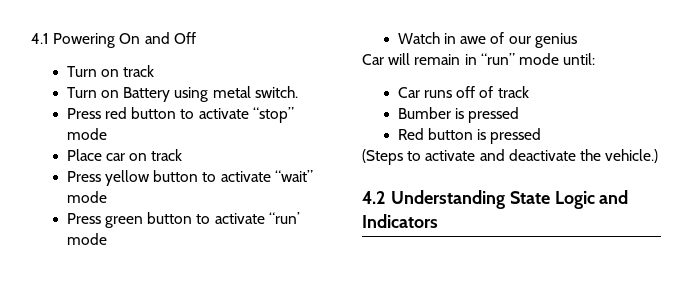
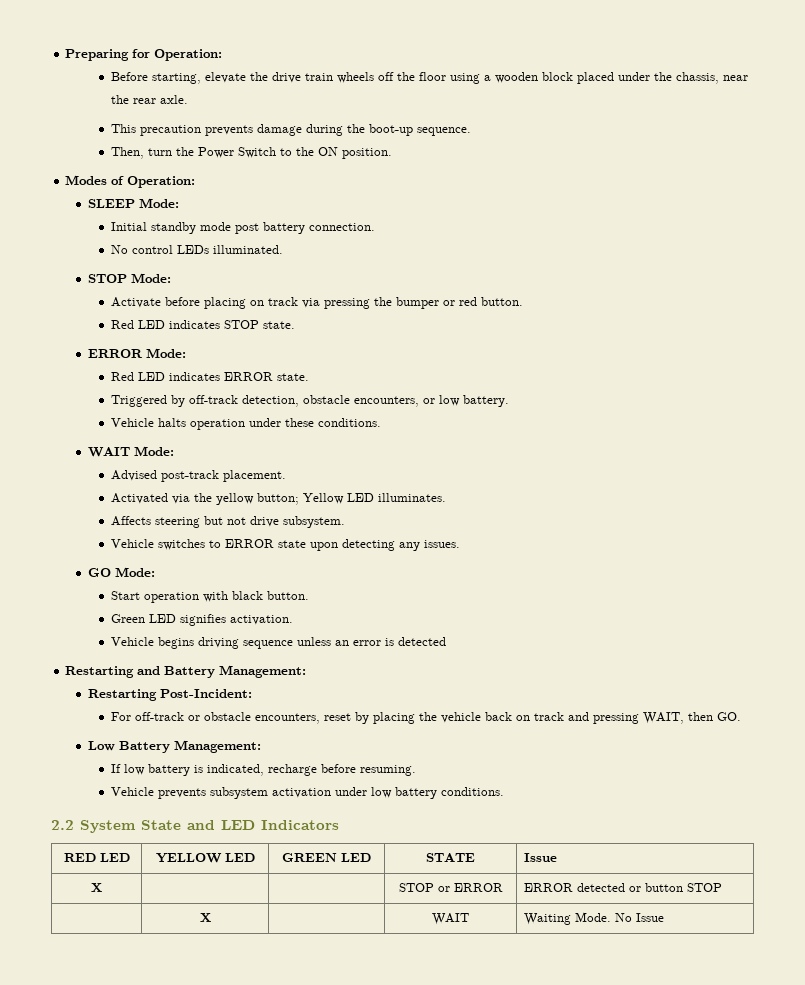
[31,32,196,48] [66,65,155,77] [66,86,298,102] [66,107,294,123] [66,128,107,140] [66,149,183,161] [66,170,313,186] [66,191,107,203] [66,212,300,228] [66,233,107,245] [397,32,577,48] [362,53,596,65] [397,86,529,98] [397,107,520,123] [397,128,542,144] [362,149,659,165] [362,190,629,209] [362,214,438,228] 4.1 Powering On and Off // Turn on track // Turn on Battery using metal switch. // Press red button to activate “stop” mode // Place car on track // Press yellow button to activate “wait” mode // Press green button to activate “run’ mode // Watch in awe of our genius // Car will remain in “run” mode until: // Car runs off of track // Bumber is pressed // Red button is pressed // (Steps to activate and deactivate the vehicle.) // 4.2 Understanding State Logic and Indicators -> [65,49,223,61] [110,72,748,84] [110,95,188,104] [110,124,471,136] [110,147,392,159] [65,175,196,188] [87,198,179,208] [110,222,375,234] [110,245,283,254] [87,273,171,283] [110,297,523,309] [110,320,295,329] [87,348,186,358] [110,372,309,381] [110,395,509,407] [110,418,381,430] [87,446,174,457] [110,470,286,482] [110,493,446,505] [110,516,345,528] [110,539,460,551] [87,567,155,577] [110,591,309,603] [110,614,293,626] [110,637,446,649] [65,665,307,678] [87,689,252,701] [110,712,741,724] [87,740,261,753] [110,764,416,776] [110,787,504,799] [51,820,339,833] [63,853,130,862] [155,853,255,863] [282,853,371,862] [426,853,475,862] [523,853,557,862] [91,883,102,892] [398,883,503,892] [523,883,722,892] [199,913,211,922] [432,913,469,925] [523,912,664,925] Preparing for Operation: // Before starting, elevate the drive train wheels off the floor using a wooden block placed under the chassis, near the rear axle. // This precaution prevents damage during the boot-up sequence. // Then, turn the Power Switch to the ON position. // Modes of Operation: // SLEEP Mode: // Initial standby mode post battery connection. // No control LEDs illuminated. // STOP Mode: // Activate before placing on track via pressing the bumper or red button. // Red LED indicates STOP state. // ERROR Mode: // Red LED indicates ERROR state. // Triggered by off-track detection, obstacle encounters, or low battery. // Vehicle halts operation under these conditions. // WAIT Mode: // Advised post-track placement. // Activated via the yellow button; Yellow LED illuminates. // Affects steering but not drive subsystem. // Vehicle switches to ERROR state upon detecting any issues. // GO Mode: // Start operation with black button. // Green LED signifies activation. // Vehicle begins driving sequence unless an error is detected // Restarting and Battery Management: // Restarting Post-Incident: // For off-track or obstacle encounters, reset by placing the vehicle back on track and pressing WAIT, then GO. // Low Battery Management: // If low battery is indicated, recharge before resuming. // Vehicle prevents subsystem activation under low battery conditions. // 2.2 System State and LED Indicators // RED LED | YELLOW LED | GREEN LED | STATE | Issue // X | | | STOP or ERROR | ERROR detected or button STOP // | X | | WAIT | Waiting Mode. No Issue

